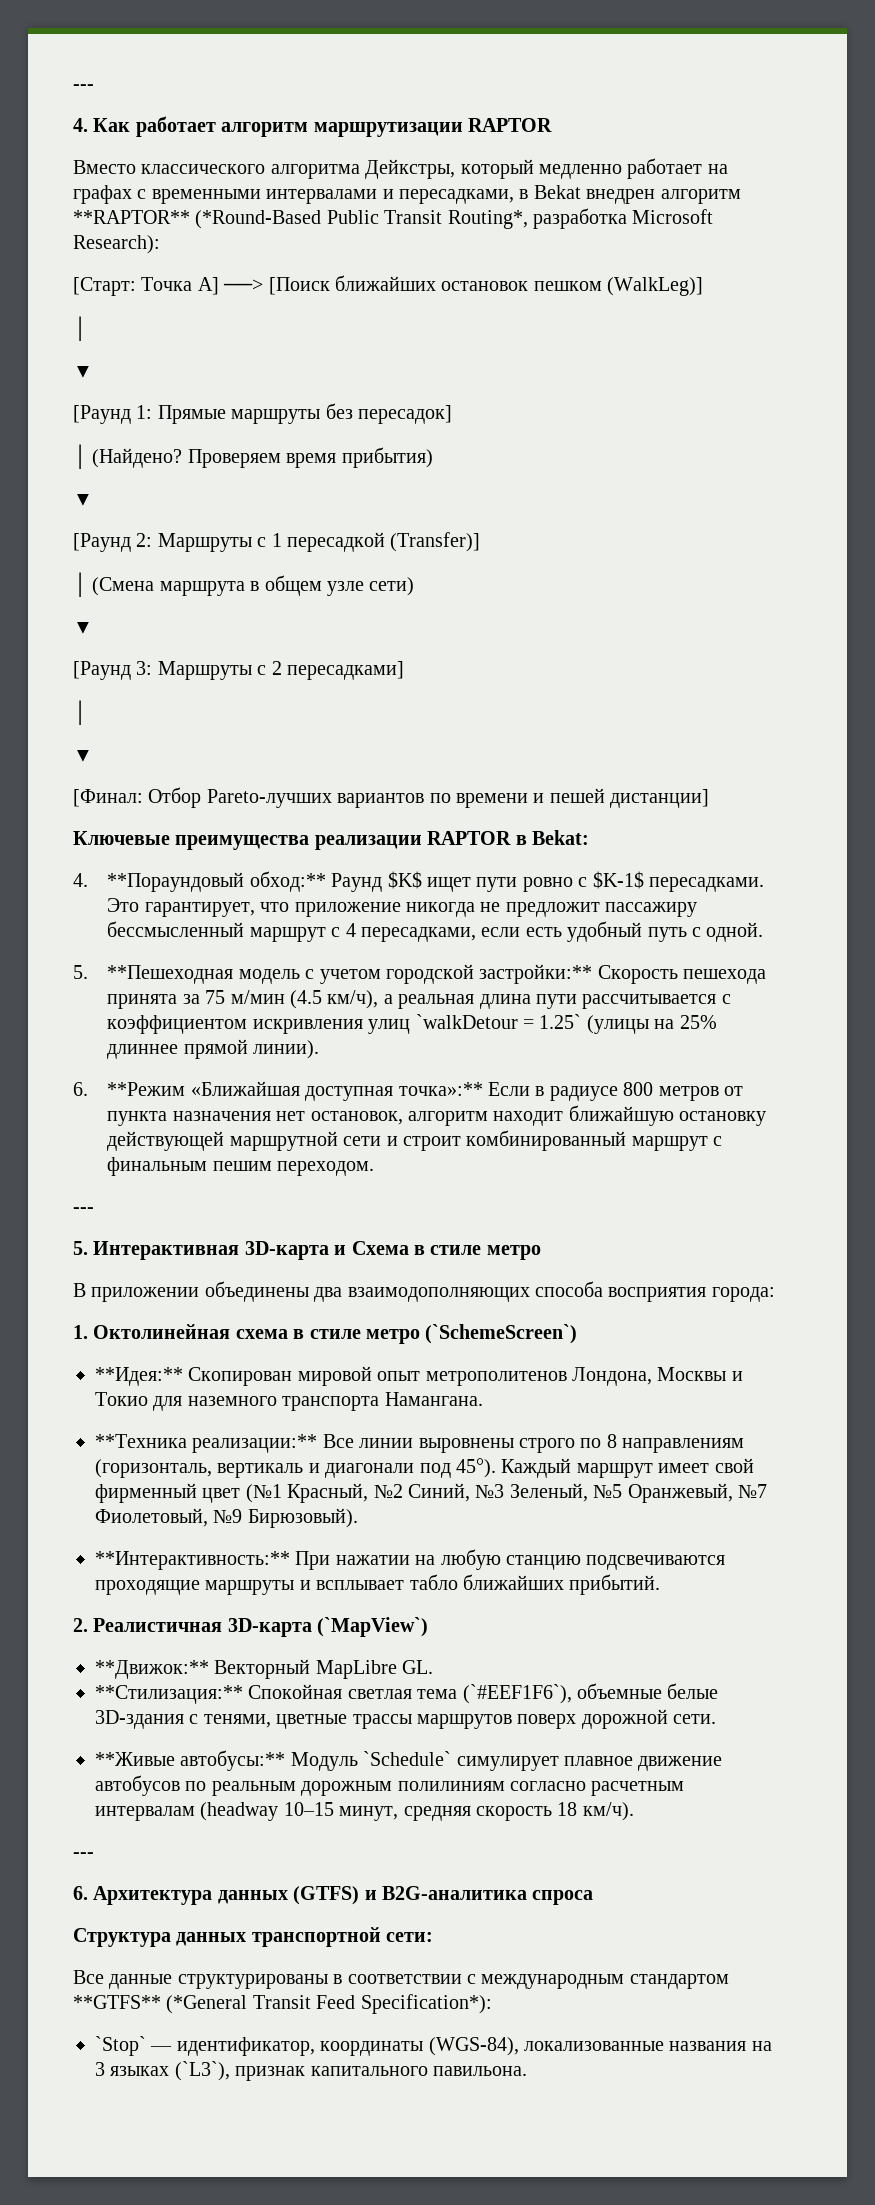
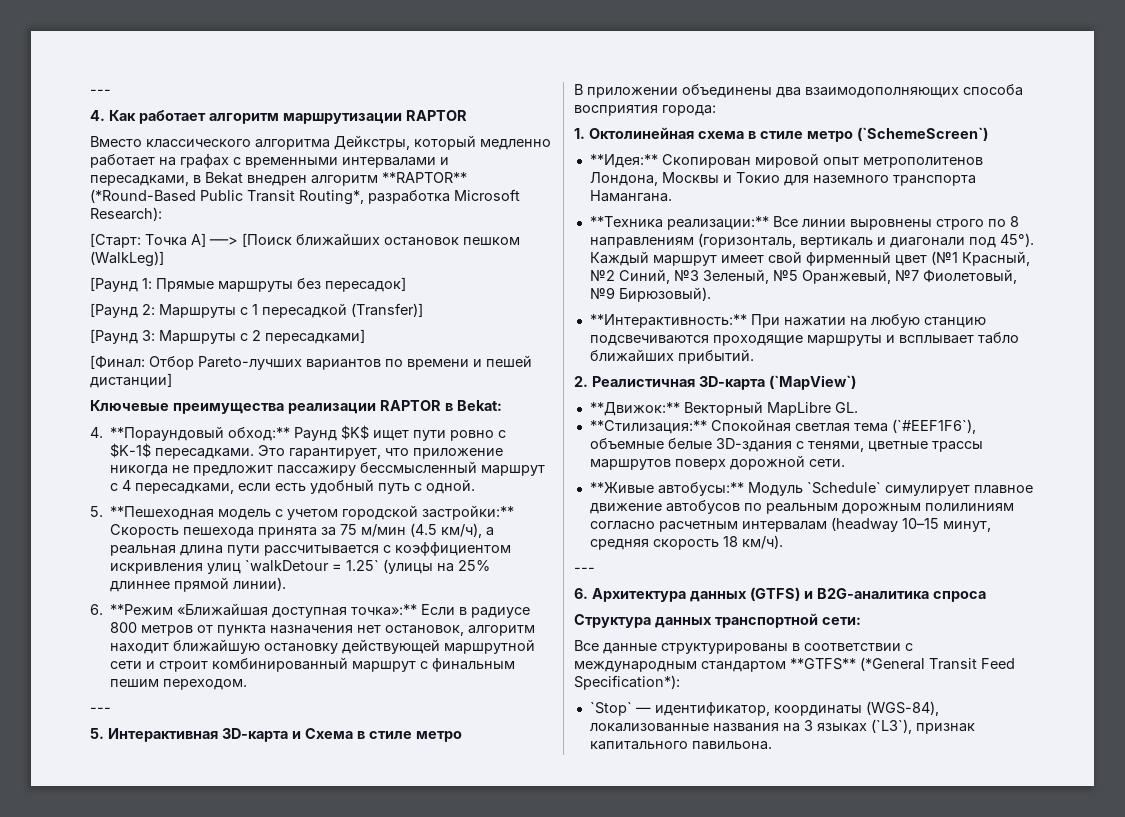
[73,316,87,341] [73,366,93,378] // │ // ▼ -> (164, 259) none
[73,444,433,469] [73,494,93,506] // │ (Найдено? Проверяем время прибытия) // ▼ -> (406, 284) none
[73,572,415,597] [73,622,93,634] // │ (Смена маршрута в общем узле сети) // ▼ -> (423, 310) none
[73,700,87,725] [73,750,93,762] // │ // ▼ -> (365, 336) none

